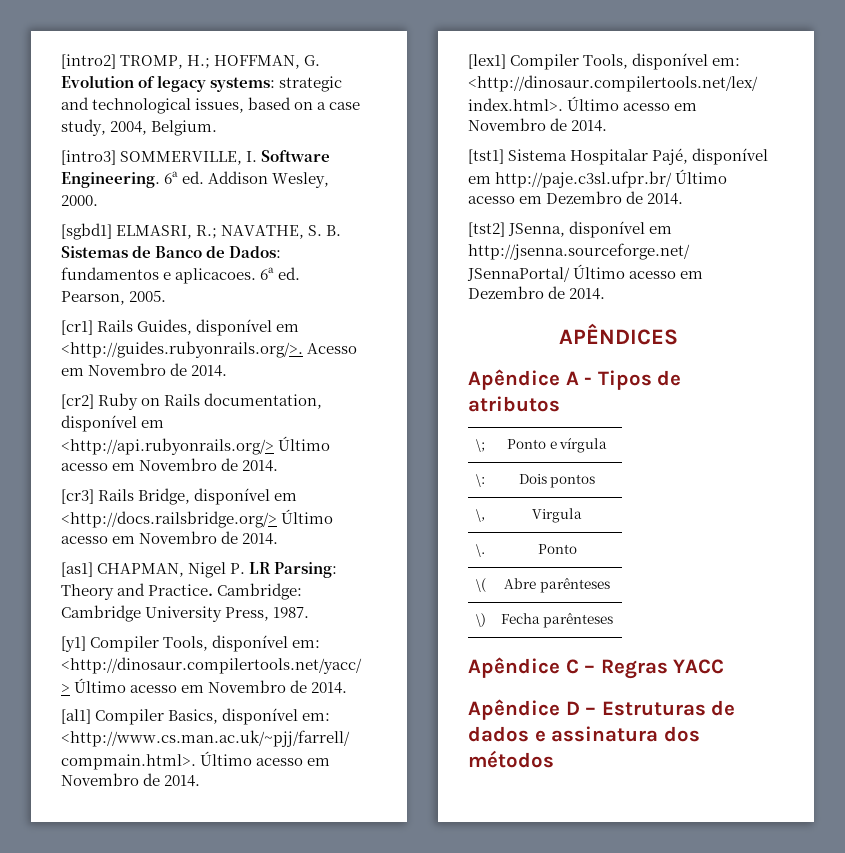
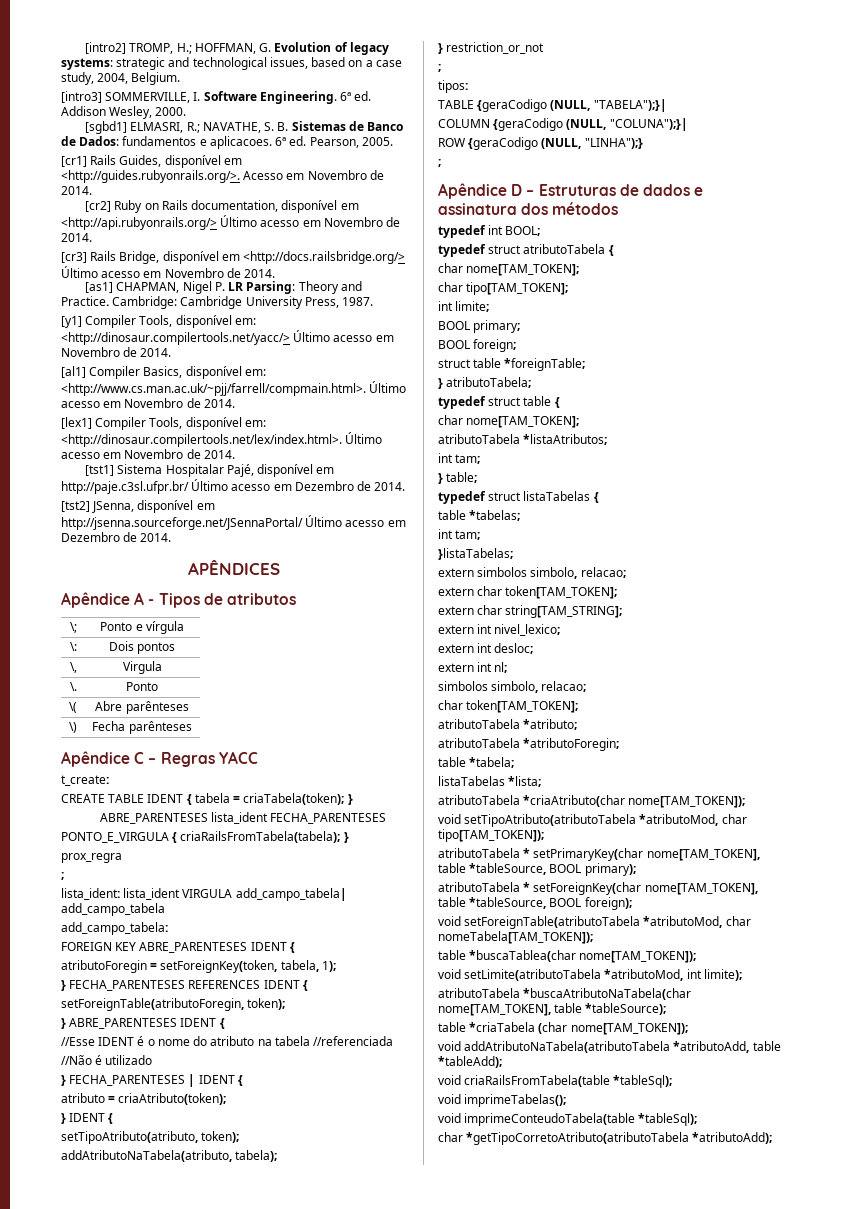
(725, 666) none -> [61,775,109,786] [61,793,353,805] [99,812,387,824] [61,831,349,843] [61,853,122,863] [61,872,64,880] [61,888,347,901] [61,903,165,916] [61,922,168,935] [61,942,295,953] [61,960,336,973] [61,980,308,991] [61,998,286,1011] [61,1018,225,1029] [61,1036,394,1046] [61,1055,153,1065] [61,1074,243,1087] [61,1093,227,1105] [61,1113,114,1124] [61,1131,240,1144] [61,1150,278,1162] [438,42,545,54] [438,64,441,72] [438,80,468,93] [438,99,667,112] [438,118,688,131] [438,137,643,150] [438,159,441,167] // t_create: // CREATE TABLE IDENT { tabela = criaTabela(token); } // ABRE_PARENTESES lista_ident FECHA_PARENTESES // PONTO_E_VIRGULA { criaRailsFromTabela(tabela); } // prox_regra // ; // lista_ident: lista_ident VIRGULA add_campo_tabela| add_campo_tabela // add_campo_tabela: // FOREIGN KEY ABRE_PARENTESES IDENT { // atributoForegin = setForeignKey(token, tabela, 1); // } FECHA_PARENTESES REFERENCES IDENT { // setForeignTable(atributoForegin, token); // } ABRE_PARENTESES IDENT { // //Esse IDENT é o nome do atributo na tabela //referenciada // //Não é utilizado // } FECHA_PARENTESES | IDENT { // atributo = criaAtributo(token); // } IDENT { // setTipoAtributo(atributo, token); // addAtributoNaTabela(atributo, tabela); // } restriction_or_not // ; // tipos: // TABLE {geraCodigo (NULL, "TABELA");}| // COLUMN {geraCodigo (NULL, "COLUNA");}| // ROW {geraCodigo (NULL, "LINHA");} // ;
(554, 759) none -> [438,225,541,238] [438,244,614,257] [438,263,580,276] [438,282,569,295] [438,301,490,312] [438,320,521,333] [438,339,517,352] [438,358,586,371] [438,377,532,389] [438,396,560,409] [438,415,580,428] [438,434,608,445] [438,453,481,464] [438,472,478,484] [438,491,599,504] [438,510,521,521] [438,529,481,540] [438,548,513,560] [438,567,626,579] [438,586,618,599] [438,605,623,618] [438,624,561,636] [438,643,534,654] [438,662,508,673] [438,681,587,693] [438,700,579,713] [438,719,578,730] [438,738,620,751] [438,757,515,768] [438,776,542,787] [438,795,746,808] [438,814,747,827] [438,829,544,842] [438,848,760,861] [438,863,636,876] [438,882,758,895] [438,897,632,910] [438,916,751,929] [438,931,593,944] [438,950,697,963] [438,969,742,981] [438,988,692,1000] [438,1003,667,1016] [438,1022,688,1035] [438,1041,781,1053] [438,1056,502,1068] [438,1075,673,1088] [438,1094,567,1107] [438,1113,698,1126] [438,1132,773,1145] // typedef int BOOL; // typedef struct atributoTabela { // char nome[TAM_TOKEN]; // char tipo[TAM_TOKEN]; // int limite; // BOOL primary; // BOOL foreign; // struct table *foreignTable; // } atributoTabela; // typedef struct table { // char nome[TAM_TOKEN]; // atributoTabela *listaAtributos; // int tam; // } table; // typedef struct listaTabelas { // table *tabelas; // int tam; // }listaTabelas; // extern simbolos simbolo, relacao; // extern char token[TAM_TOKEN]; // extern char string[TAM_STRING]; // extern int nivel_lexico; // extern int desloc; // extern int nl; // simbolos simbolo, relacao; // char token[TAM_TOKEN]; // atributoTabela *atributo; // atributoTabela *atributoForegin; // table *tabela; // listaTabelas *lista; // atributoTabela *criaAtributo(char nome[TAM_TOKEN]); // void setTipoAtributo(atributoTabela *atributoMod, char tipo[TAM_TOKEN]); // atributoTabela * setPrimaryKey(char nome[TAM_TOKEN], table *tableSource, BOOL primary); // atributoTabela * setForeignKey(char nome[TAM_TOKEN], table *tableSource, BOOL foreign); // void setForeignTable(atributoTabela *atributoMod, char nomeTabela[TAM_TOKEN]); // table *buscaTablea(char nome[TAM_TOKEN]); // void setLimite(atributoTabela *atributoMod, int limite); // atributoTabela *buscaAtributoNaTabela(char nome[TAM_TOKEN], table *tableSource); // table *criaTabela (char nome[TAM_TOKEN]); // void addAtributoNaTabela(atributoTabela *atributoAdd, table *tableAdd); // void criaRailsFromTabela(table *tableSql); // void imprimeTabelas(); // void imprimeConteudoTabela(table *tableSql); // char *getTipoCorretoAtributo(atributoTabela *atributoAdd);

